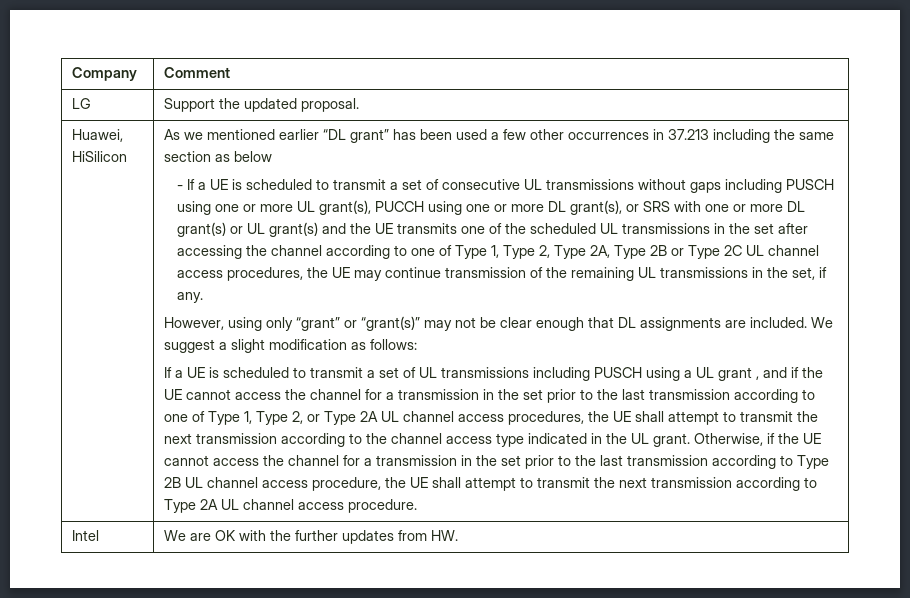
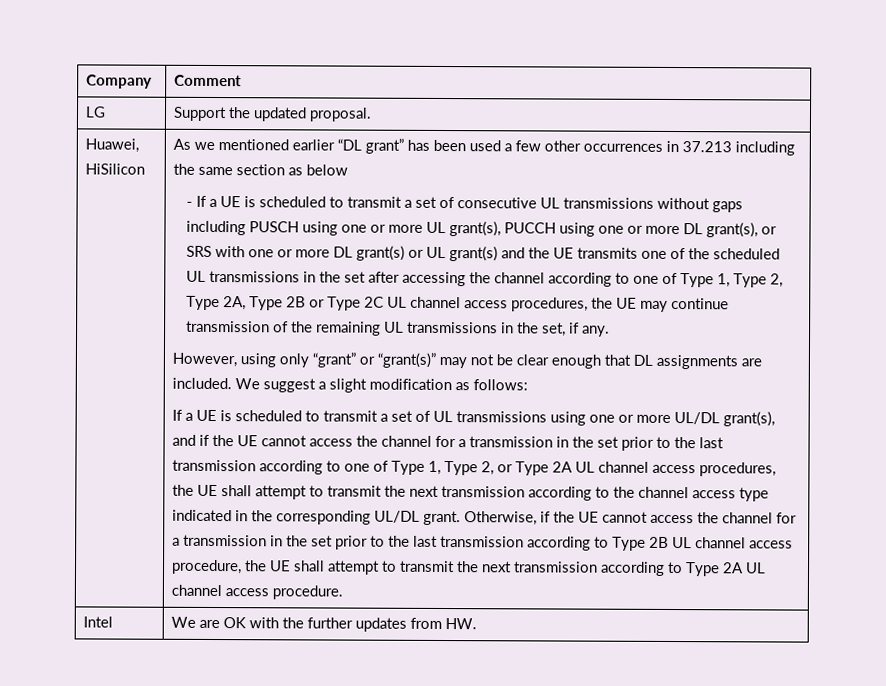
[533,367,760,381] including PUSCH using a UL grant , -> [550,411,776,427] using one or more UL/DL grant(s),
[631,433,650,444] UL -> [276,510,421,525] corresponding UL/DL

